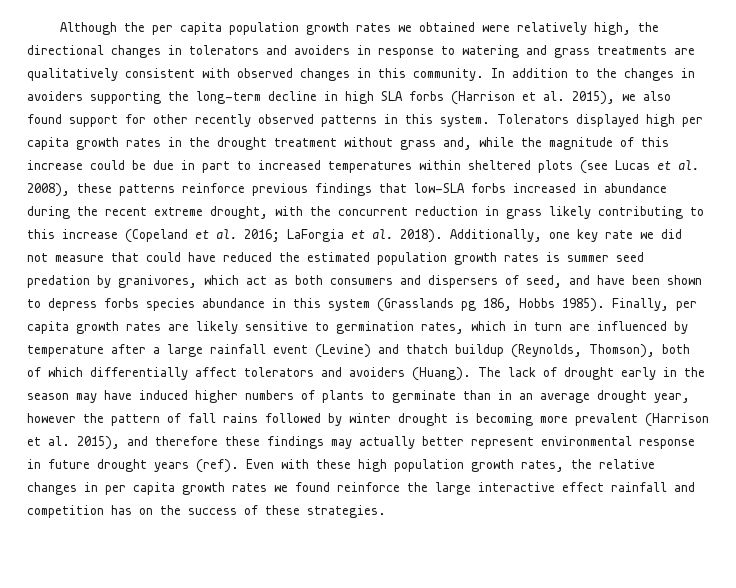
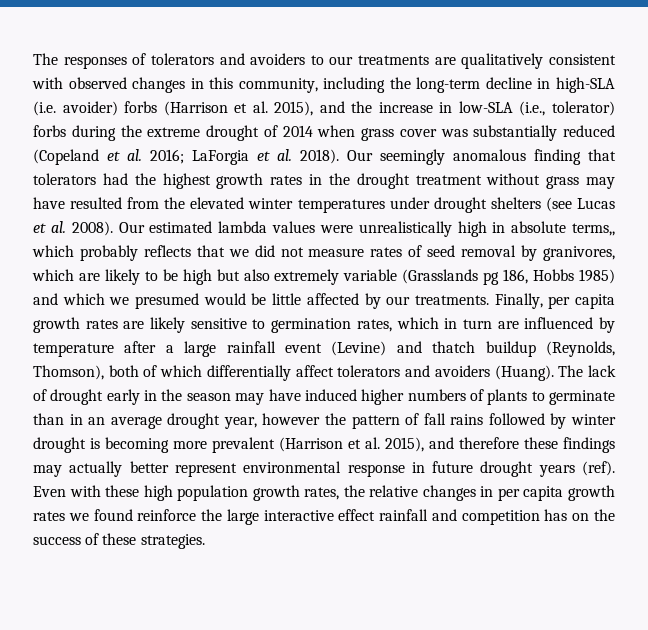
[59,22,659,35] [27,45,590,58] Although the per capita population growth rates we obtained were relatively high, the directional changes in tolerators and avoiders in response to watering and grass -> [33,53,354,69] The responses of tolerators and avoiders to our
[413,68,695,81] [27,91,161,104] community. In addition to the changes in avoiders supporting -> [238,77,386,93] community, including
[345,91,403,104] high SLA -> [556,77,615,93] [33,101,118,116] high-SLA (i.e. avoider)
[622,91,671,101] [27,114,703,127] [27,137,69,150] we also found support for other recently observed patterns in this system. Tolerators displayed high per capita -> [319,101,616,116] [33,125,615,141] [33,149,616,165] [33,173,211,189] and the increase in low-SLA (i.e., tolerator) forbs during the extreme drought of 2014 when grass cover was substantially reduced (Copeland et al. 2016; LaForgia et al. 2018). Our seemingly anomalous finding that tolerators had the highest
[443,137,669,150] [27,160,699,174] [27,183,667,197] [27,206,704,219] [27,229,682,243] [27,252,644,265] [27,275,702,288] [27,298,605,312] and, while the magnitude of this increase could be due in part to increased temperatures within sheltered plots (see Lucas et al. 2008), these patterns reinforce previous findings that low-SLA forbs increased in abundance during the recent extreme drought, with the concurrent reduction in grass likely contributing to this increase (Copeland et al. 2016; LaForgia et al. 2018). Additionally, one key rate we did not measure that could have reduced the estimated population growth rates is summer seed predation by granivores, which act as both consumers and dispersers of seed, and have been shown to depress forbs species abundance in this system (Grasslands pg 186, Hobbs 1985). -> [586,177,615,189] [33,197,615,213] [33,221,615,237] [32,245,615,261] [32,269,616,285] [33,293,489,309] may have resulted from the elevated winter temperatures under drought shelters (see Lucas et al. 2008). Our estimated lambda values were unrealistically high in absolute terms,, which probably reflects that we did not measure rates of seed removal by granivores, which are likely to be high but also extremely variable (Grasslands pg 186, Hobbs 1985) and which we presumed would be little affected by our treatments.

